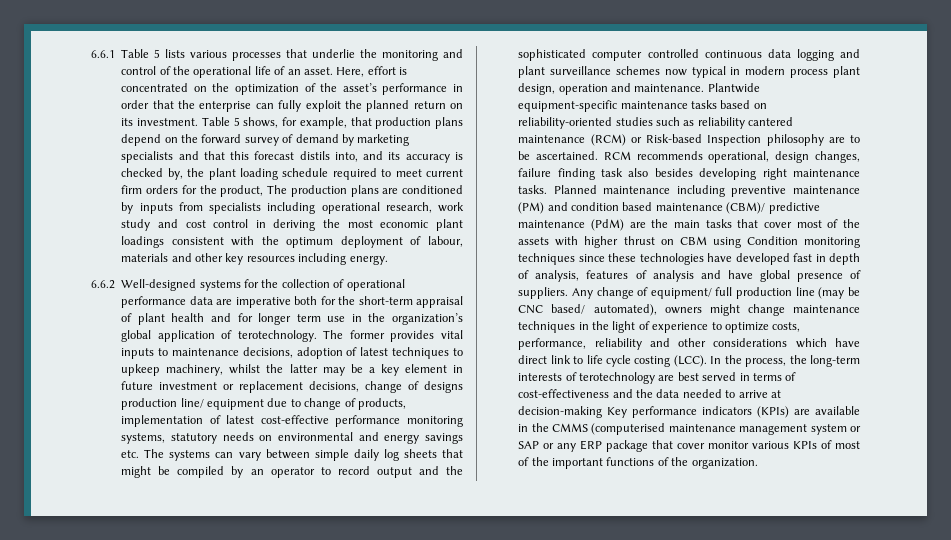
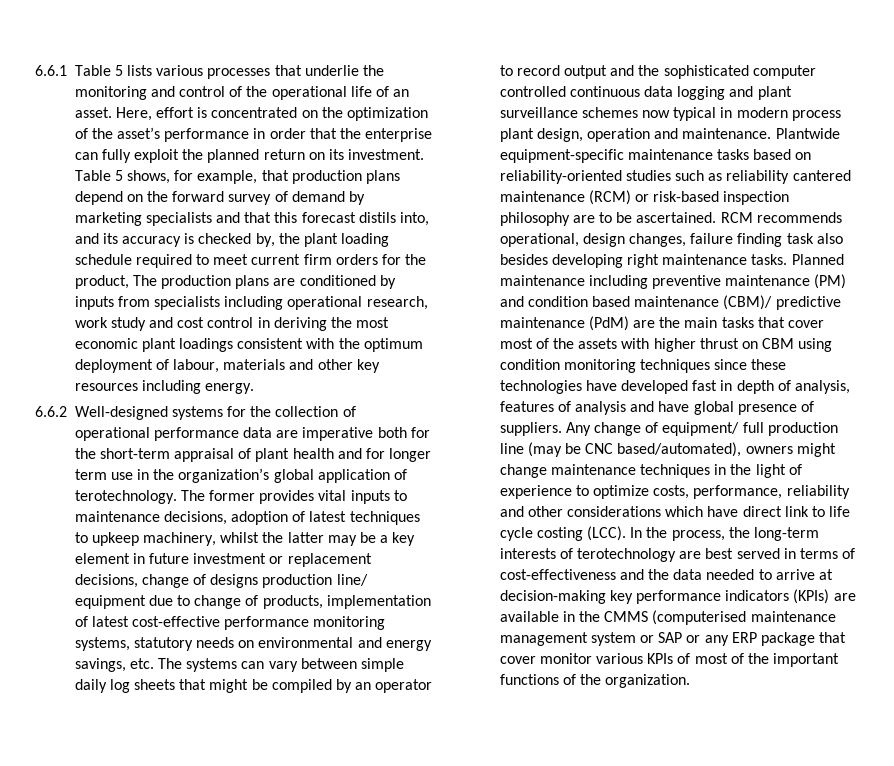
[425,433,463,444] savings -> [74,658,126,672] savings,
[646,134,762,146] Risk-based Inspection -> [653,191,790,205] risk-based inspection
[746,236,798,245] Condition -> [499,359,560,370] condition
[551,304,657,316] based/ automated), -> [617,442,742,457] based/automated),
[607,407,628,418] Key -> [609,590,633,604] key

